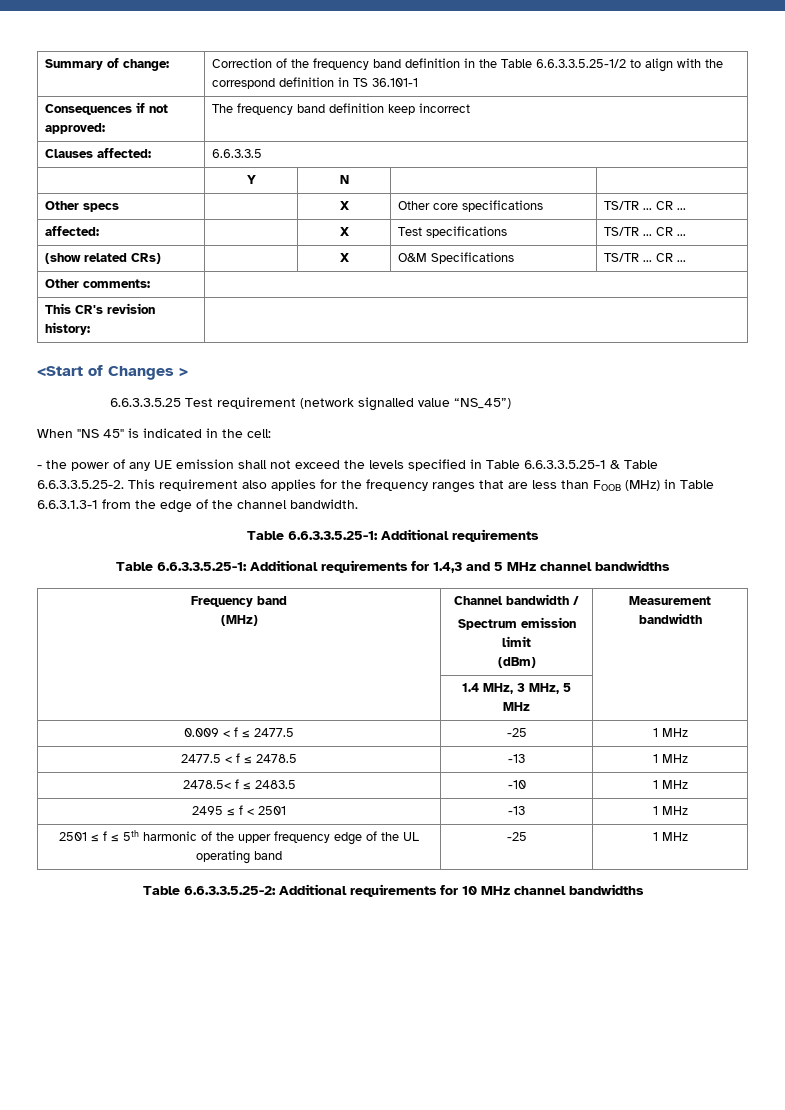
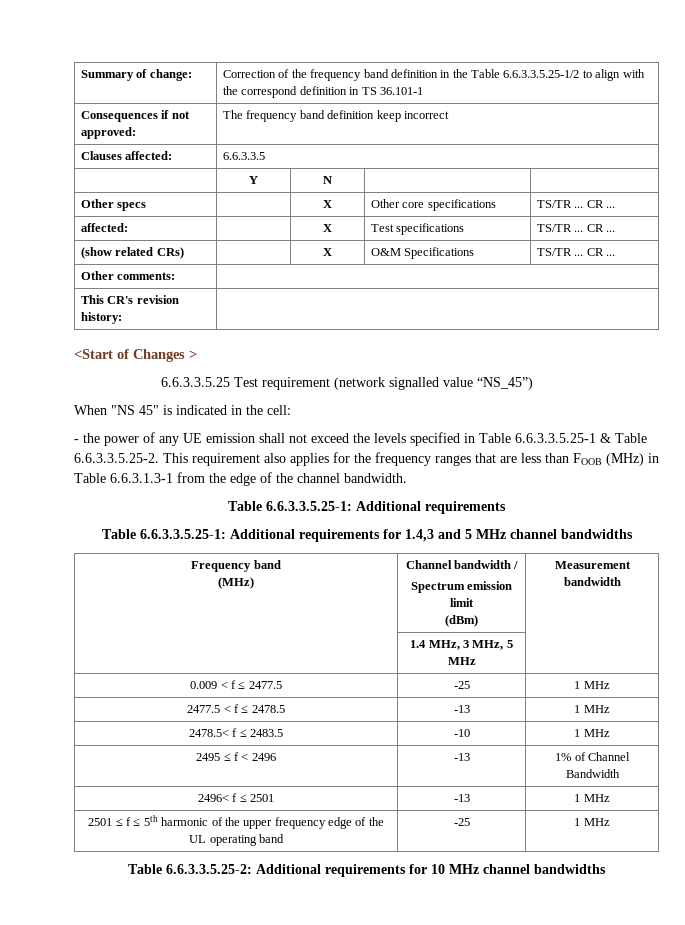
(254, 811) none -> [251,753,276,761] [453,753,470,761] [555,752,630,761] [565,769,620,778] [197,793,247,802] 2496 | -13 | 1% of Channel Bandwidth // 2496< f ≤

